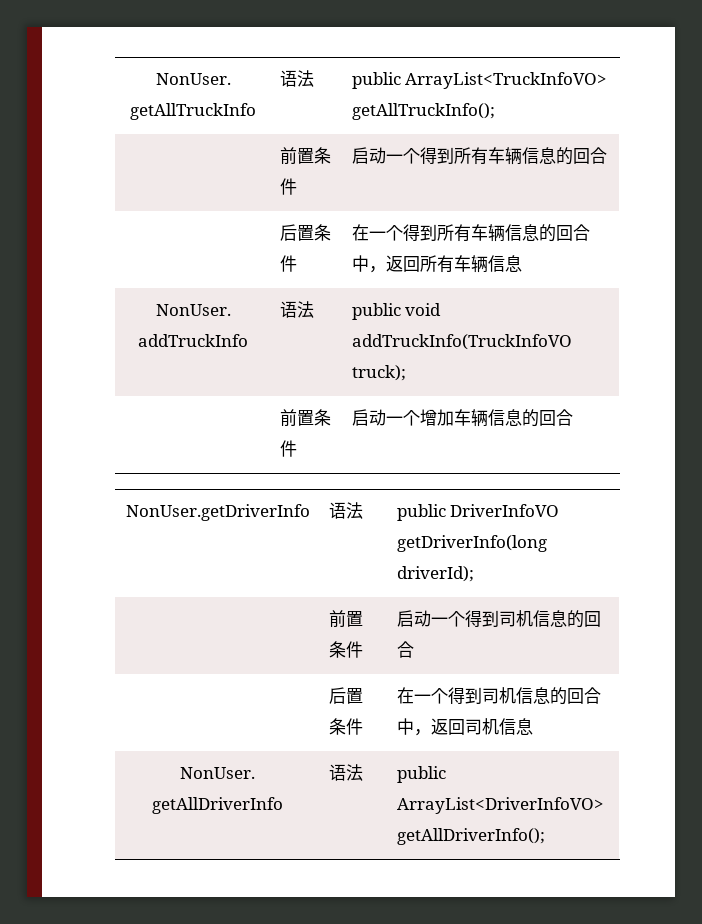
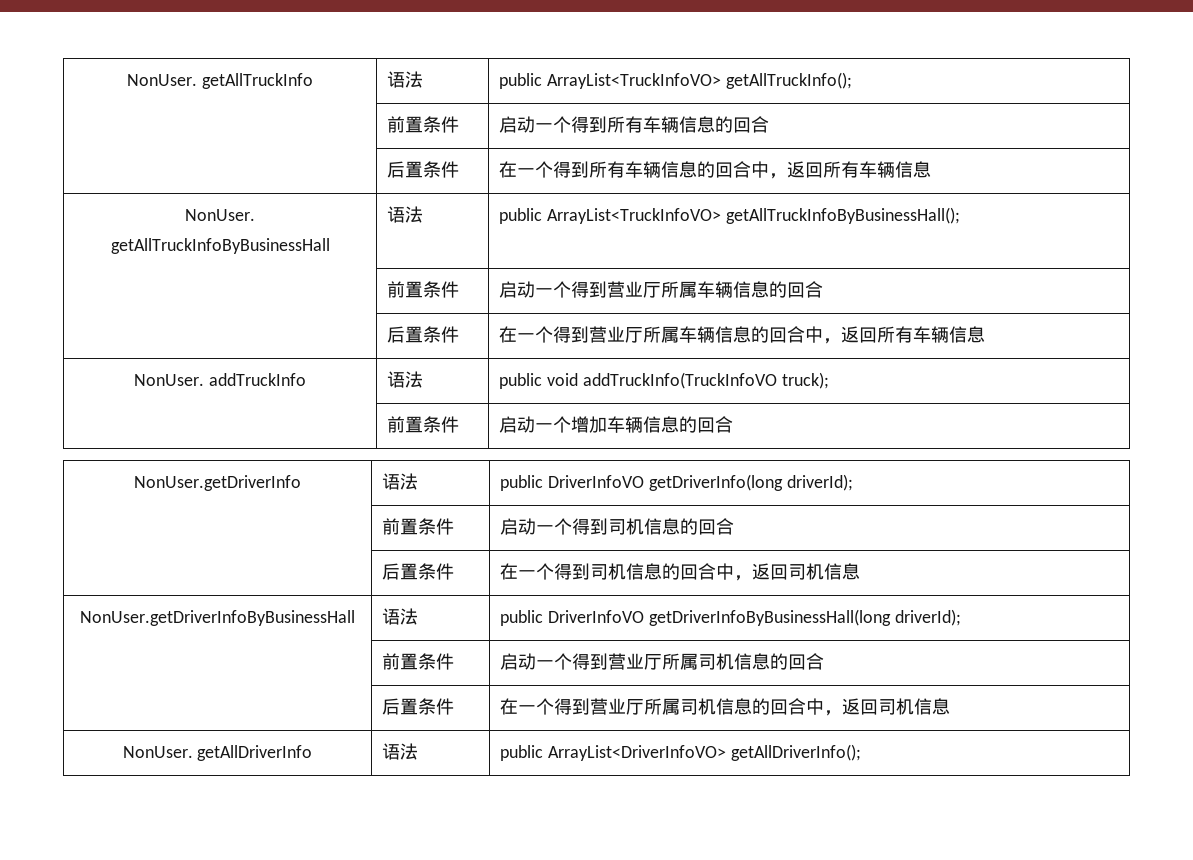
(522, 263) none -> [185,209,255,221] [110,238,330,254] [387,206,424,223] [499,207,960,224] [387,281,460,298] [499,281,824,298] [387,326,460,343] [499,326,986,344] // NonUser. getAllTruckInfoByBusinessHall | 语法 | public ArrayList<TruckInfoVO> getAllTruckInfoByBusinessHall(); // | 前置条件 | 启动一个得到营业厅所属车辆信息的回合 // | 后置条件 | 在一个得到营业厅所属车辆信息的回合中，返回所有车辆信息
(533, 726) none -> [80,610,355,626] [382,608,419,625] [500,609,961,626] [382,653,455,670] [500,653,825,670] [382,698,455,715] [500,698,951,716] // NonUser.getDriverInfoByBusinessHall | 语法 | public DriverInfoVO getDriverInfoByBusinessHall(long driverId); // | 前置条件 | 启动一个得到营业厅所属司机信息的回合 // | 后置条件 | 在一个得到营业厅所属司机信息的回合中，返回司机信息

